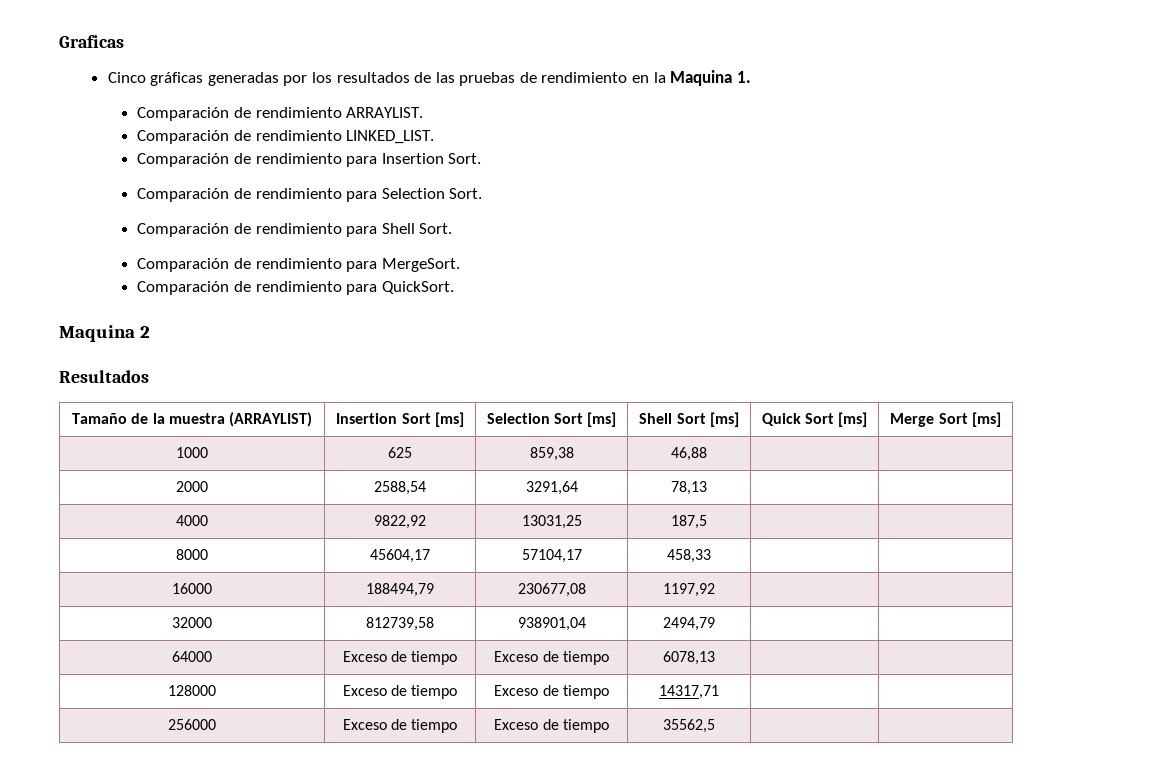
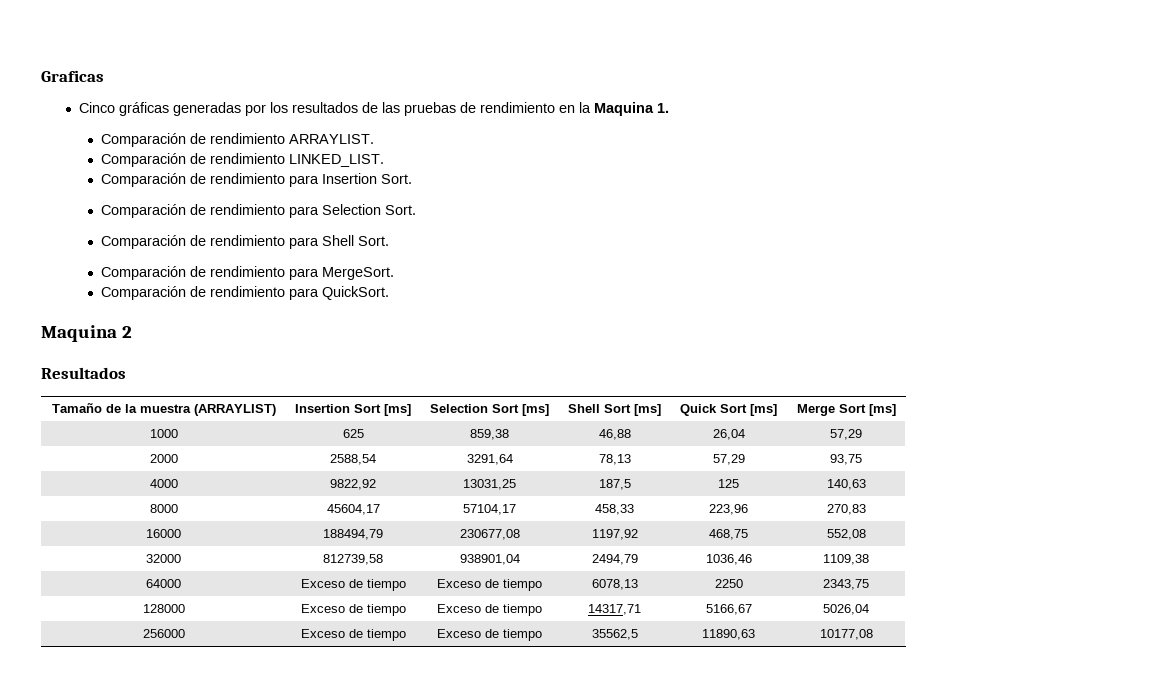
(707, 454) | -> [712,429,745,440] [830,429,862,440] 26,04 | 57,29
(707, 488) | -> [712,454,745,465] [830,454,862,465] 57,29 | 93,75
(707, 522) | -> [718,479,739,488] [826,479,866,490] 125 | 140,63
(711, 556) | -> [709,504,748,515] [826,504,866,515] 223,96 | 270,83
(715, 590) | -> [709,529,748,540] [826,529,866,540] 468,75 | 552,08
(715, 624) | -> [705,554,752,565] [823,554,869,565] 1036,46 | 1109,38
(715, 658) | -> [714,579,743,588] [823,579,869,590] 2250 | 2343,75
(719, 692) | -> [705,604,752,615] [823,604,869,615] 5166,67 | 5026,04
(715, 726) | -> [702,629,755,640] [819,629,873,640] 11890,63 | 10177,08

